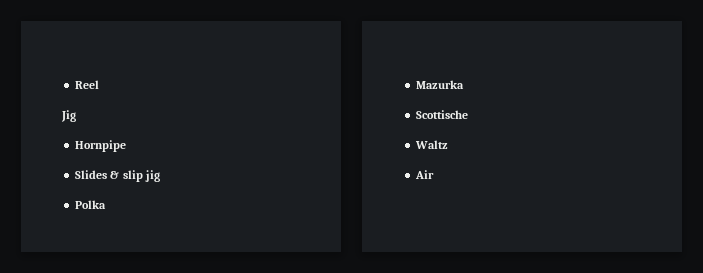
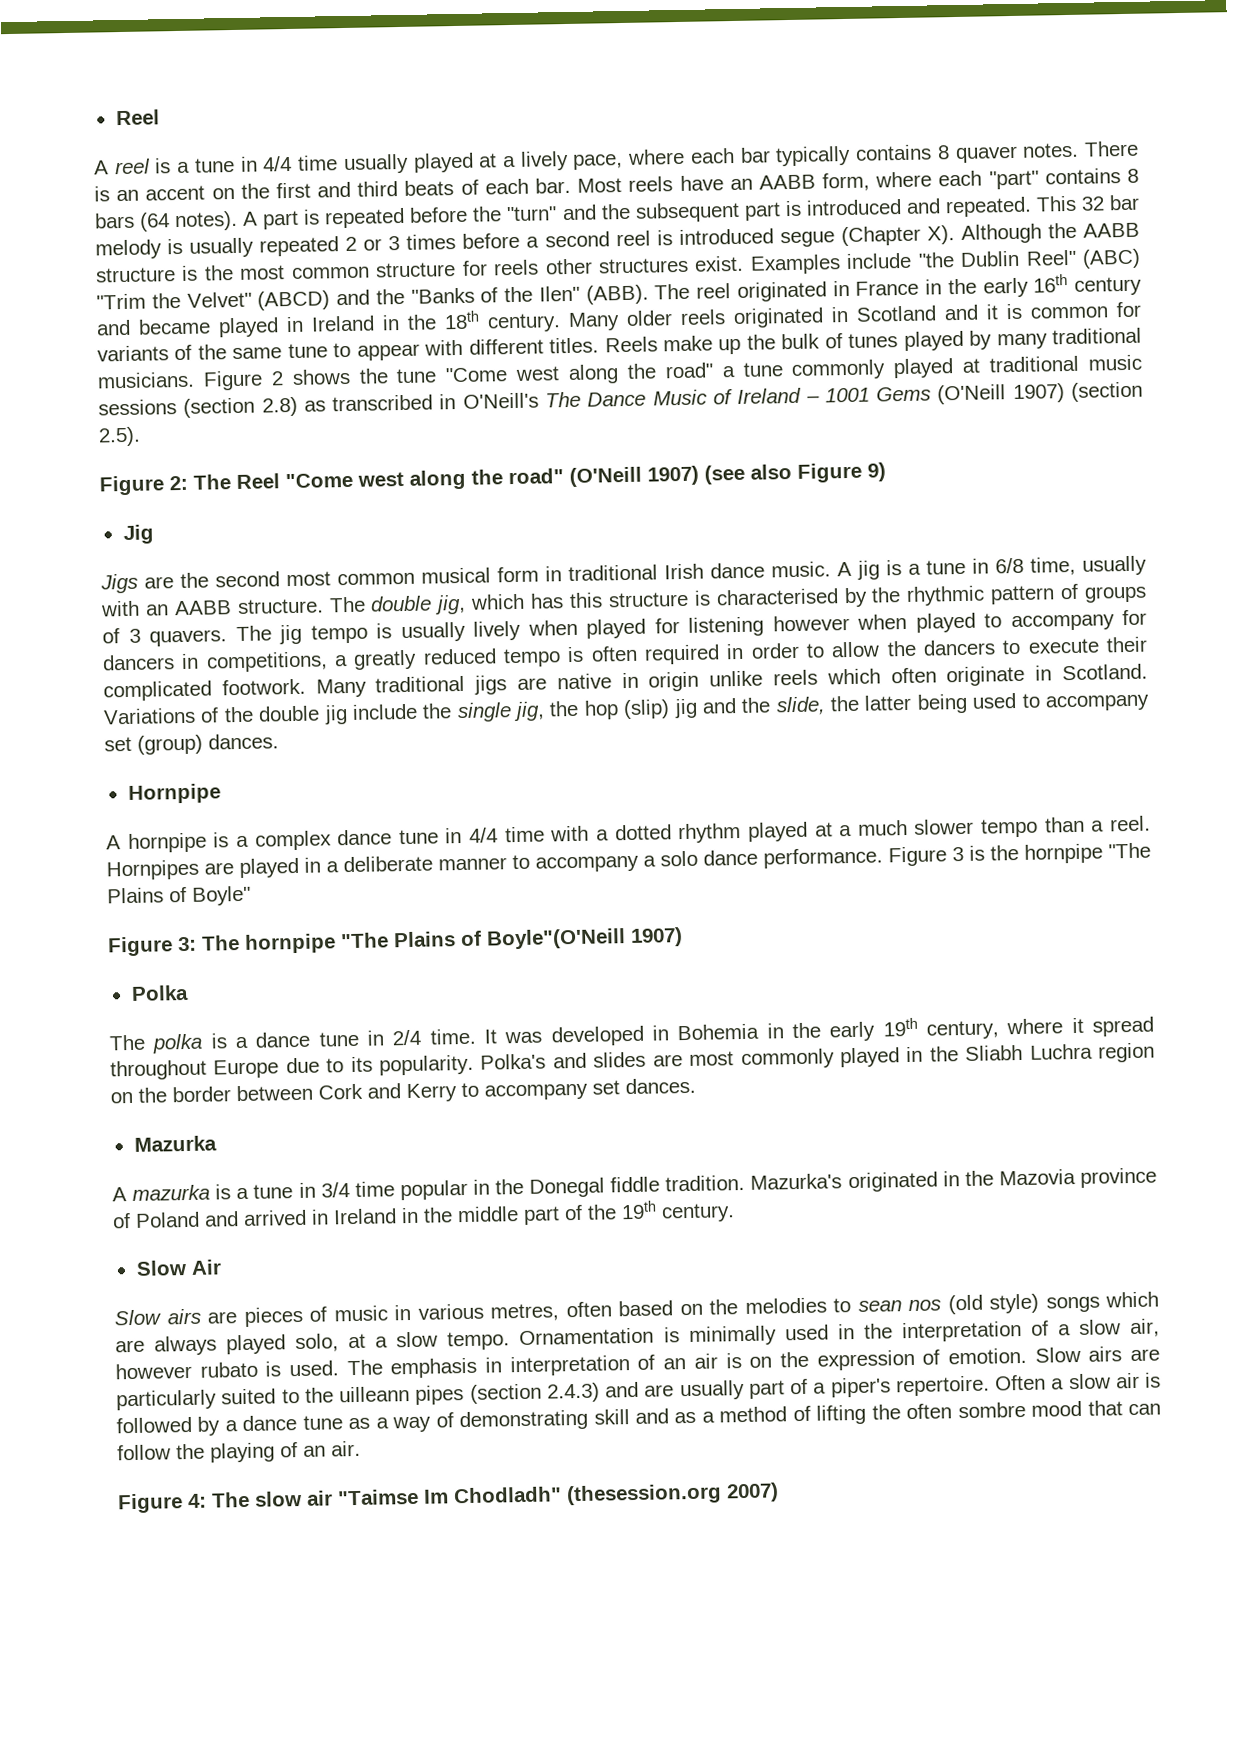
[61,110,76,122] [75,140,127,152] [75,170,160,182] [75,200,107,209] [416,80,465,89] [416,110,469,119] [415,140,449,149] [415,170,435,179] Jig // Hornpipe // Slides & slip jig // Polka // Mazurka // Scottische // Waltz // Air -> [94,140,1140,175] [94,168,1139,202] [94,194,1140,232] [95,222,1140,260] [95,248,1141,283] [96,274,1142,311] [96,301,1141,338] [97,327,1143,362] [97,354,1142,391] [98,381,1143,418] [98,426,141,447] [99,462,886,496] [122,524,154,545] [100,555,1147,594] [100,583,1148,617] [102,609,1147,647] [102,636,1149,673] [103,663,1148,702] [103,693,1151,725] [104,733,279,755] [127,783,221,805] [106,815,1151,854] [106,842,1151,881] [107,885,251,906] [107,927,683,957] [130,984,189,1001] [109,1016,1155,1054] [110,1042,1155,1081] [110,1077,696,1104] [133,1135,217,1152] [112,1167,1157,1202] [112,1200,735,1229] [135,1259,222,1276] [114,1291,1159,1327] [115,1318,1160,1356] [115,1346,1161,1380] [116,1372,1161,1411] [116,1400,1162,1436] [117,1440,361,1463] [117,1482,779,1514] A reel is a tune in 4/4 time usually played at a lively pace, where each bar typically contains 8 quaver notes. There is an accent on the first and third beats of each bar. Most reels have an AABB form, where each "part" contains 8 bars (64 notes). A part is repeated before the "turn" and the subsequent part is introduced and repeated. This 32 bar melody is usually repeated 2 or 3 times before a second reel is introduced segue (Chapter X). Although the AABB structure is the most common structure for reels other structures exist. Examples include "the Dublin Reel" (ABC) "Trim the Velvet" (ABCD) and the "Banks of the Ilen" (ABB). The reel originated in France in the early 16th century and became played in Ireland in the 18th century. Many older reels originated in Scotland and it is common for variants of the same tune to appear with different titles. Reels make up the bulk of tunes played by many traditional musicians. Figure 2 shows the tune "Come west along the road" a tune commonly played at traditional music sessions (section 2.8) as transcribed in O'Neill's The Dance Music of Ireland – 1001 Gems (O'Neill 1907) (section 2.5). // Figure 2: The Reel "Come west along the road" (O'Neill 1907) (see also Figure 9) // Jig // Jigs are the second most common musical form in traditional Irish dance music. A jig is a tune in 6/8 time, usually with an AABB structure. The double jig, which has this structure is characterised by the rhythmic pattern of groups of 3 quavers. The jig tempo is usually lively when played for listening however when played to accompany for dancers in competitions, a greatly reduced tempo is often required in order to allow the dancers to execute their complicated footwork. Many traditional jigs are native in origin unlike reels which often originate in Scotland. Variations of the double jig include the single jig, the hop (slip) jig and the slide, the latter being used to accompany set (group) dances. // Hornpipe // A hornpipe is a complex dance tune in 4/4 time with a dotted rhythm played at a much slower tempo than a reel. Hornpipes are played in a deliberate manner to accompany a solo dance performance. Figure 3 is the hornpipe "The Plains of Boyle" // Figure 3: The hornpipe "The Plains of Boyle"(O'Neill 1907) // Polka // The polka is a dance tune in 2/4 time. It was developed in Bohemia in the early 19th century, where it spread throughout Europe due to its popularity. Polka's and slides are most commonly played in the Sliabh Luchra region on the border between Cork and Kerry to accompany set dances. // Mazurka // A mazurka is a tune in 3/4 time popular in the Donegal fiddle tradition. Mazurka's originated in the Mazovia province of Poland and arrived in Ireland in the middle part of the 19th century. // Slow Air // Slow airs are pieces of music in various metres, often based on the melodies to sean nos (old style) songs which are always played solo, at a slow tempo. Ornamentation is minimally used in the interpretation of a slow air, however rubato is used. The emphasis in interpretation of an air is on the expression of emotion. Slow airs are particularly suited to the uilleann pipes (section 2.4.3) and are usually part of a piper's repertoire. Often a slow air is followed by a dance tune as a way of demonstrating skill and as a method of lifting the often sombre mood that can follow the playing of an air. // Figure 4: The slow air "Taimse Im Chodladh" (thesession.org 2007)

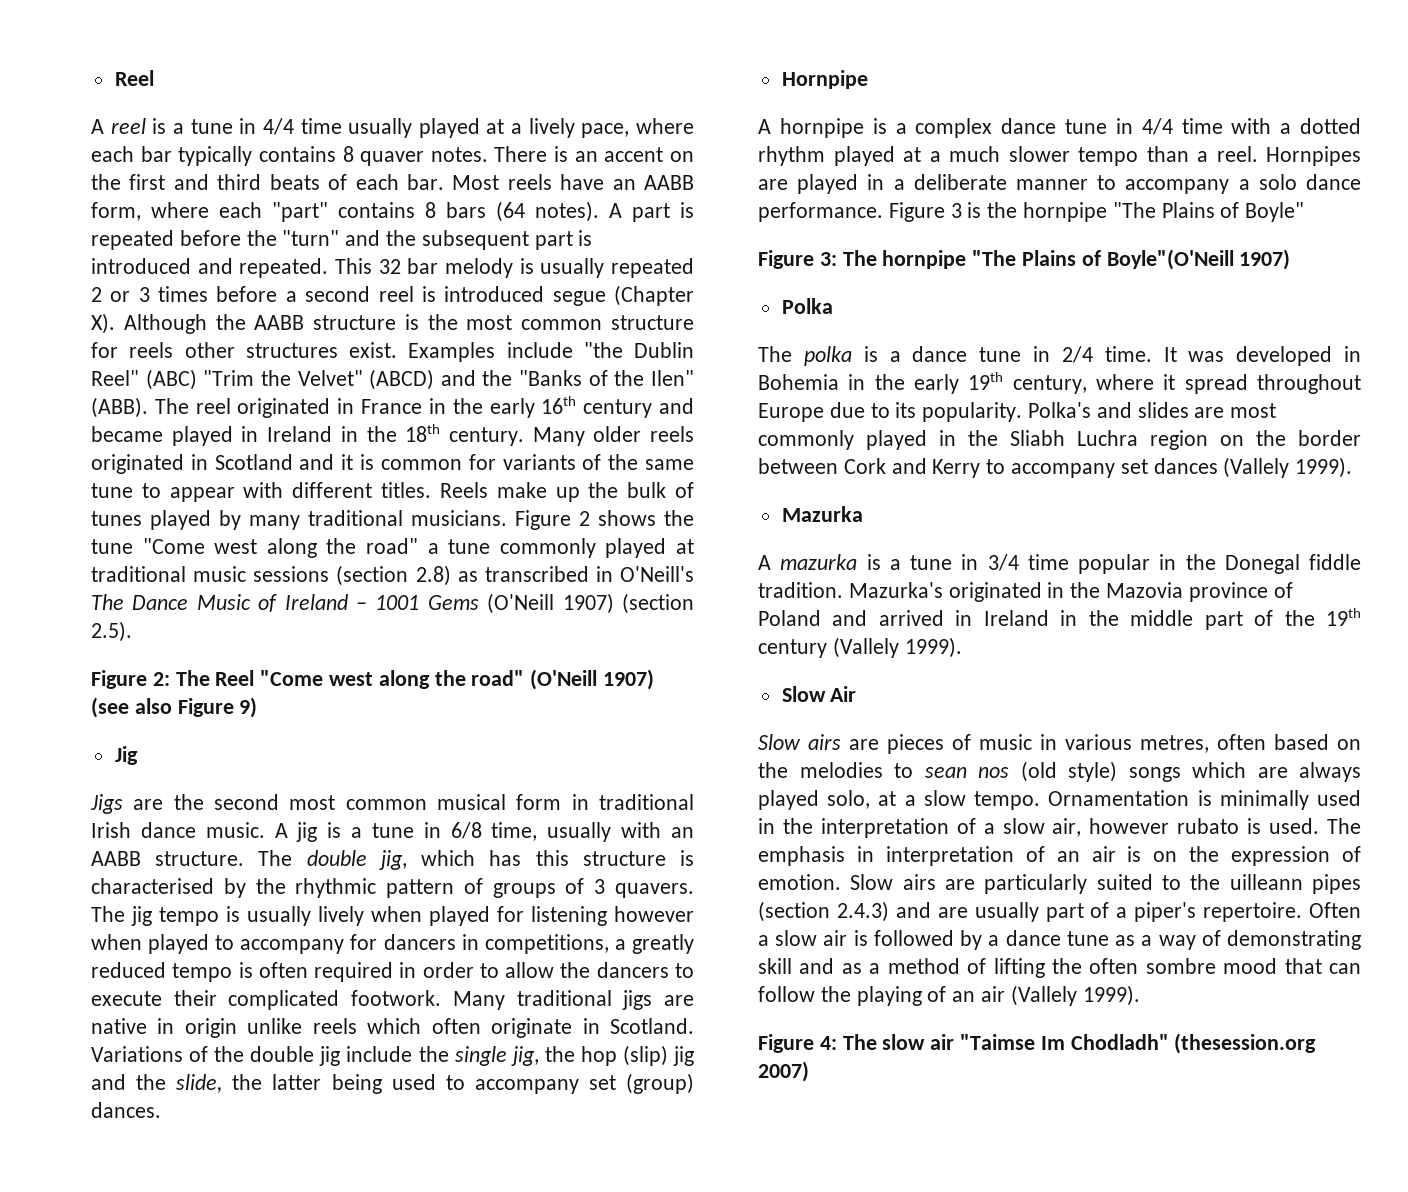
[625,1077,696,1095] dances. -> [1153,457,1353,478] dances (Vallely 1999).
[661,1203,735,1223] century. -> [758,637,962,658] century (Vallely 1999).
[331,1440,361,1457] air. -> [981,985,1140,1006] air (Vallely 1999).

